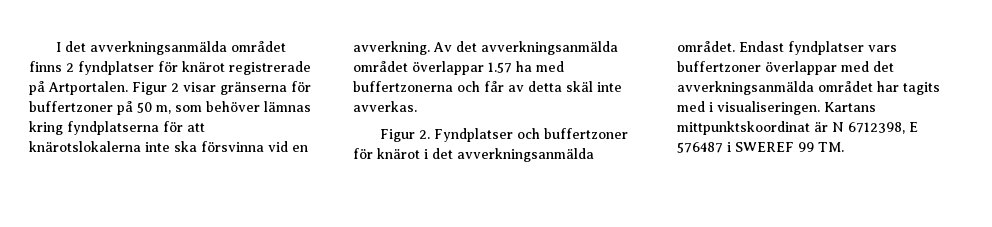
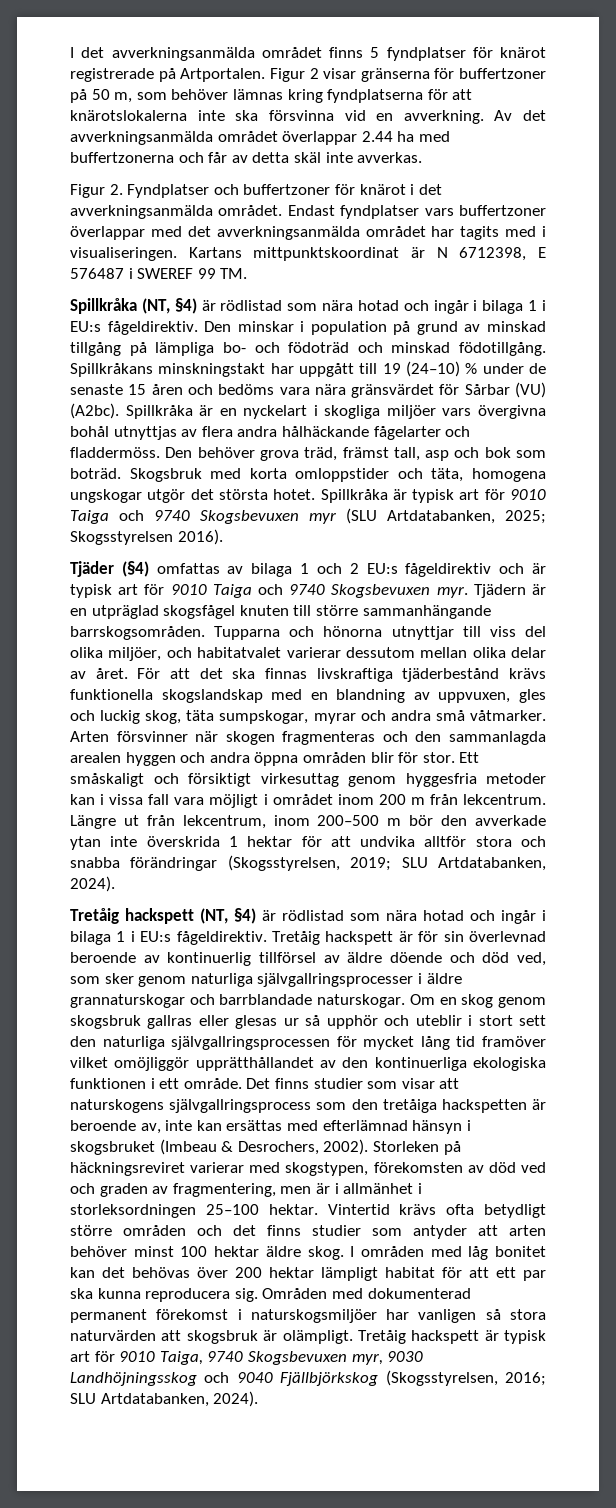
[66,63,74,72] 2 -> [370,47,380,58] 5
[488,62,512,73] 1.57 -> [361,131,393,142] 2.44
(844, 147) none -> [70,298,547,314] [70,321,546,335] [70,342,546,356] [70,361,546,377] [70,382,546,398] [70,403,546,419] [70,426,471,440] [70,447,546,461] [70,468,546,482] [70,489,546,503] [70,508,546,524] [70,529,223,545] [70,561,546,577] [70,584,546,598] [70,605,491,619] [70,626,547,640] [70,647,546,661] [70,668,546,682] [70,689,546,703] [70,710,546,724] [70,731,546,745] [70,752,480,766] [70,773,546,787] [70,794,546,808] [70,815,547,829] [70,836,546,850] [70,855,546,871] [70,876,115,892] [70,908,546,924] [70,931,546,945] [70,952,546,966] [70,973,462,987] [70,994,546,1008] [70,1015,546,1029] [70,1036,546,1050] [70,1057,546,1071] [70,1078,460,1089] [70,1099,546,1113] [70,1120,471,1134] [70,1139,461,1155] [70,1162,547,1176] [70,1183,422,1197] [70,1204,546,1218] [70,1225,546,1239] [70,1246,546,1260] [70,1267,546,1281] [70,1288,471,1302] [70,1309,546,1323] [70,1330,546,1344] [70,1351,424,1365] [70,1370,546,1386] [70,1391,259,1407] // Spillkråka (NT, §4) är rödlistad som nära hotad och ingår i bilaga 1 i EU:s fågeldirektiv. Den minskar i population på grund av minskad tillgång på lämpliga bo- och födoträd och minskad födotillgång. Spillkråkans minskningstakt har uppgått till 19 (24–10) % under de senaste 15 åren och bedöms vara nära gränsvärdet för Sårbar (VU) (A2bc). Spillkråka är en nyckelart i skogliga miljöer vars övergivna bohål utnyttjas av flera andra hålhäckande fågelarter och fladdermöss. Den behöver grova träd, främst tall, asp och bok som boträd. Skogsbruk med korta omloppstider och täta, homogena ungskogar utgör det största hotet. Spillkråka är typisk art för 9010 Taiga och 9740 Skogsbevuxen myr (SLU Artdatabanken, 2025; Skogsstyrelsen 2016). // Tjäder (§4) omfattas av bilaga 1 och 2 EU:s fågeldirektiv och är typisk art för 9010 Taiga och 9740 Skogsbevuxen myr. Tjädern är en utpräglad skogsfågel knuten till större sammanhängande barrskogsområden. Tupparna och hönorna utnyttjar till viss del olika miljöer, och habitatvalet varierar dessutom mellan olika delar av året. För att det ska finnas livskraftiga tjäderbestånd krävs funktionella skogslandskap med en blandning av uppvuxen, gles och luckig skog, täta sumpskogar, myrar och andra små våtmarker. Arten försvinner när skogen fragmenteras och den sammanlagda arealen hyggen och andra öppna områden blir för stor. Ett småskaligt och försiktigt virkesuttag genom hyggesfria metoder kan i vissa fall vara möjligt i området inom 200 m från lekcentrum. Längre ut från lekcentrum, inom 200–500 m bör den avverkade ytan inte överskrida 1 hektar för att undvika alltför stora och snabba förändringar (Skogsstyrelsen, 2019; SLU Artdatabanken, 2024). // Tretåig hackspett (NT, §4) är rödlistad som nära hotad och ingår i bilaga 1 i EU:s fågeldirektiv. Tretåig hackspett är för sin överlevnad beroende av kontinuerlig tillförsel av äldre döende och död ved, som sker genom naturliga självgallringsprocesser i äldre grannaturskogar och barrblandade naturskogar. Om en skog genom skogsbruk gallras eller glesas ur så upphör och uteblir i stort sett den naturliga självgallringsprocessen för mycket lång tid framöver vilket omöjliggör upprätthållandet av den kontinuerliga ekologiska funktionen i ett område. Det finns studier som visar att naturskogens självgallringsprocess som den tretåiga hackspetten är beroende av, inte kan ersättas med efterlämnad hänsyn i skogsbruket (Imbeau & Desrochers, 2002). Storleken på häckningsreviret varierar med skogstypen, förekomsten av död ved och graden av fragmentering, men är i allmänhet i storleksordningen 25–100 hektar. Vintertid krävs ofta betydligt större områden och det finns studier som antyder att arten behöver minst 100 hektar äldre skog. I områden med låg bonitet kan det behövas över 200 hektar lämpligt habitat för att ett par ska kunna reproducera sig. Områden med dokumenterad permanent förekomst i naturskogsmiljöer har vanligen så stora naturvärden att skogsbruk är olämpligt. Tretåig hackspett är typisk art för 9010 Taiga, 9740 Skogsbevuxen myr, 9030 Landhöjningsskog och 9040 Fjällbjörkskog (Skogsstyrelsen, 2016; SLU Artdatabanken, 2024).

